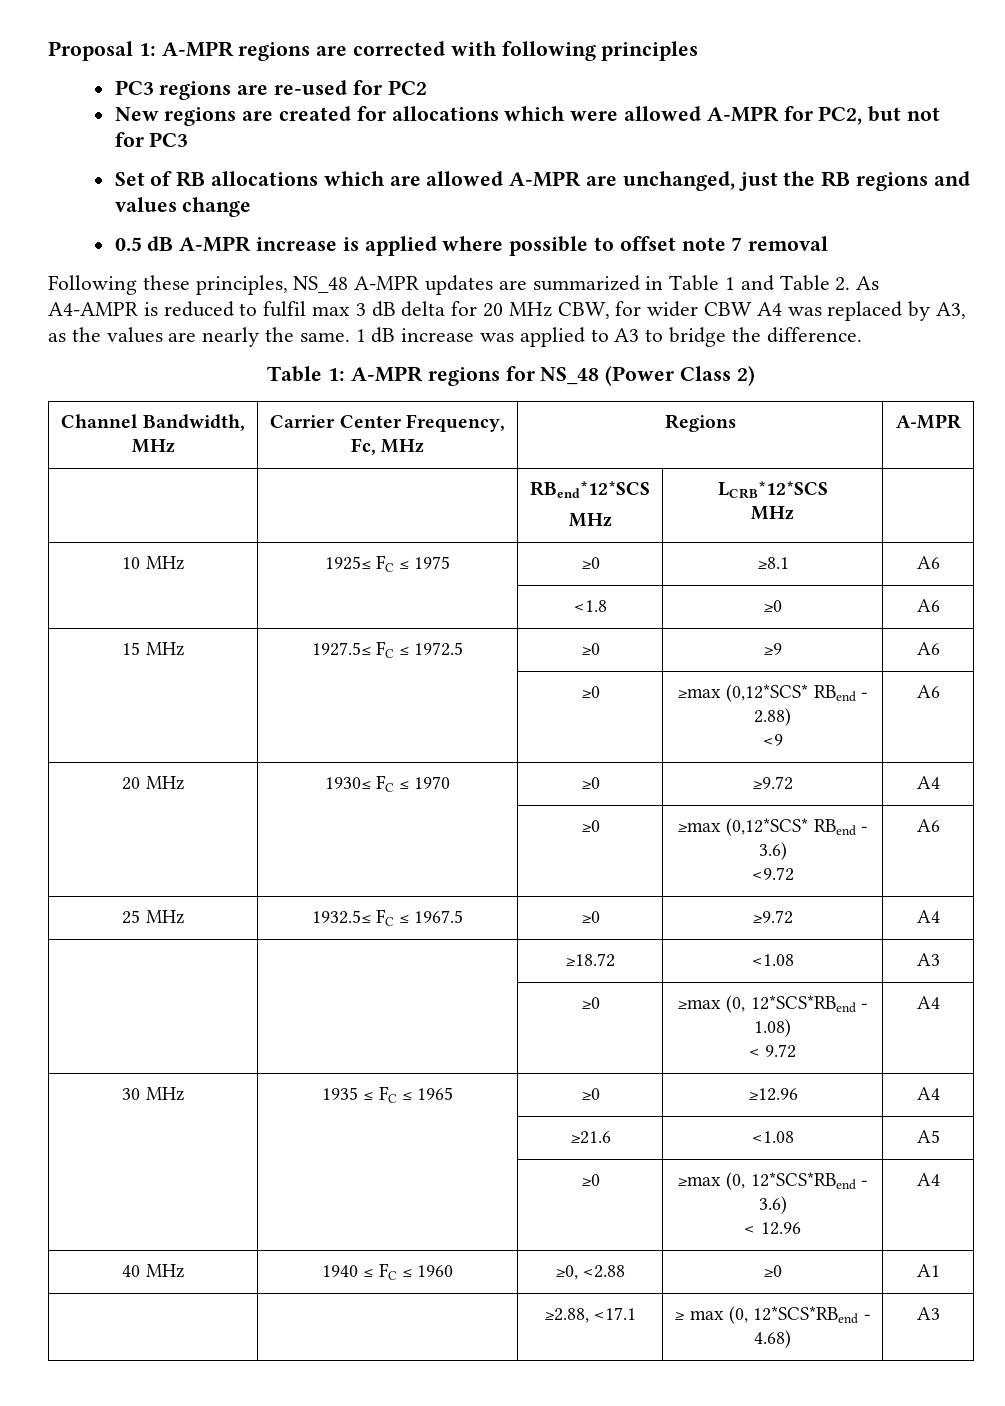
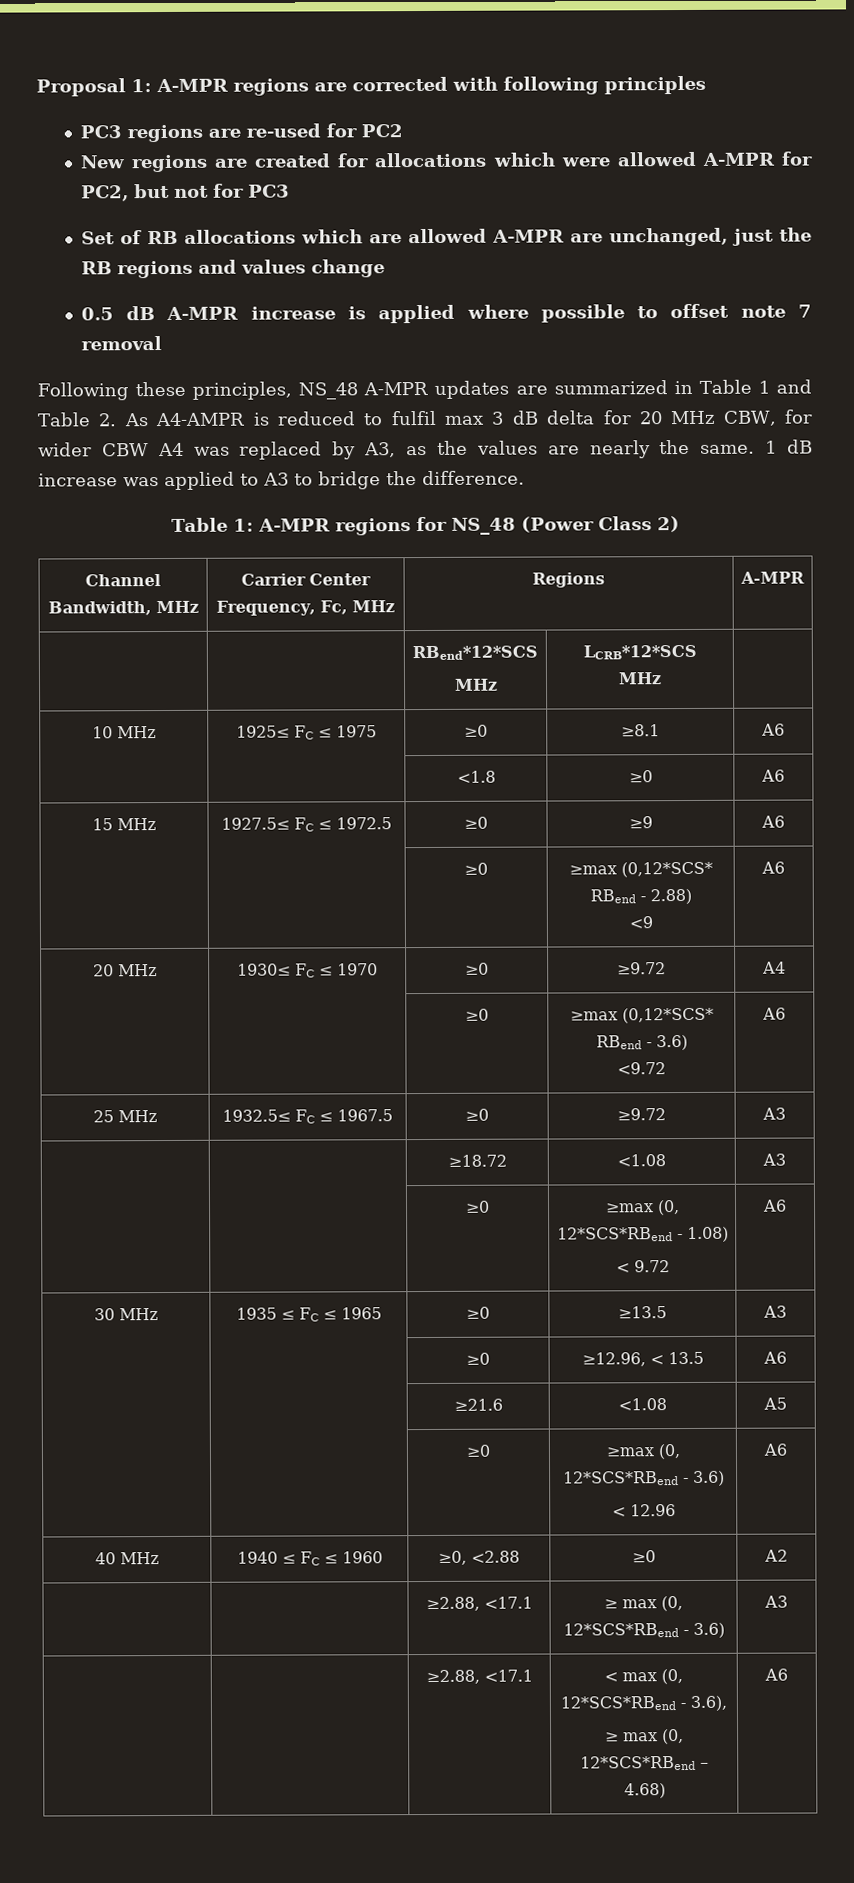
[916,910,940,923] A4 -> [762,1107,786,1120] A3
[916,996,940,1009] A4 -> [762,1199,787,1212] A6
[747,1088,798,1101] [916,1087,940,1100] ≥12.96 | A4 -> [618,1306,667,1319] [763,1305,787,1318] [466,1352,491,1365] [581,1351,704,1367] [763,1351,787,1364] ≥13.5 | A3 // | | ≥0 | ≥12.96, < 13.5 | A6
[916,1173,940,1186] A4 -> [763,1443,787,1456] A6
[916,1264,940,1277] A1 -> [764,1549,788,1562] A2
(871, 1317) none -> [692,1622,725,1638] [764,1595,788,1608] [425,1669,533,1685] [604,1669,683,1685] [560,1695,727,1711] [605,1729,684,1745] [580,1755,709,1771] 3.6) | A3 // | | ≥2.88, <17.1 | < max (0, 12*SCS*RBend - 3.6), // ≥ max (0, 12*SCS*RBend –
[916,1307,940,1320] A3 -> [764,1668,788,1681] A6

